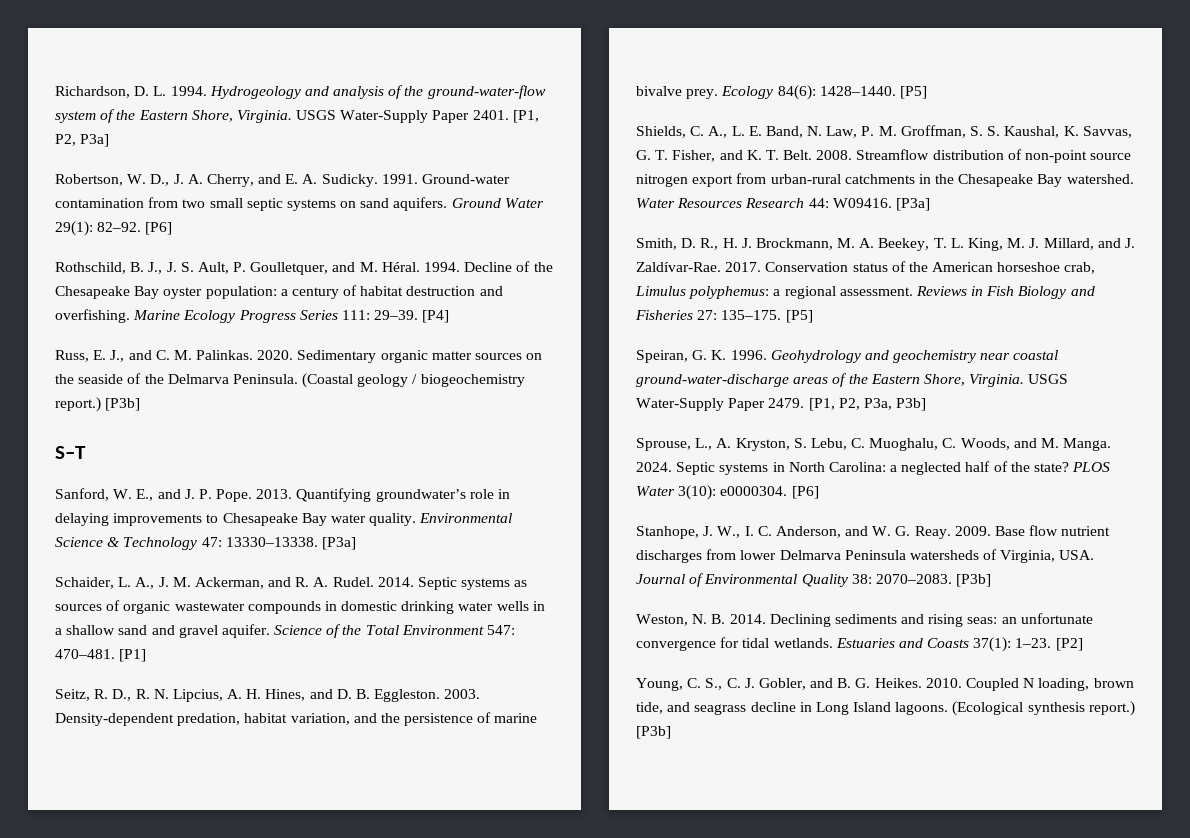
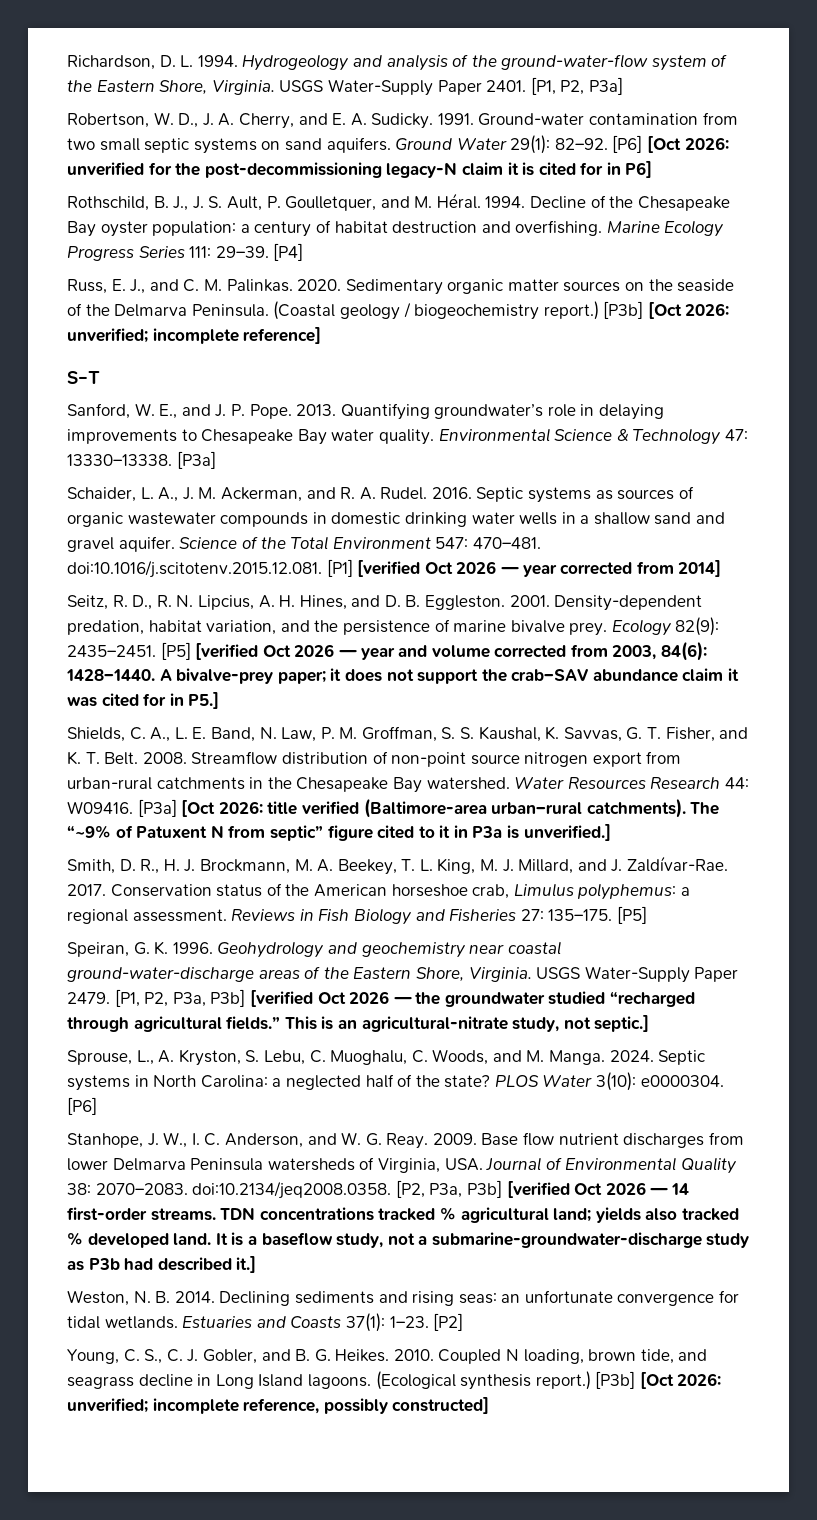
(173, 228) none -> [647,136,729,153] [67,161,653,178] [Oct 2026: unverified for the post-decommissioning legacy-N claim it is cited for in P6]
(141, 404) none -> [647,302,730,319] [67,327,322,344] [Oct 2026: unverified; incomplete reference]
[377,577,414,587] 2014. -> [431,487,472,499] 2016.
(115, 654) none -> [67,560,322,578] doi:10.1016/j.scitotenv.2015.12.081.
(147, 655) none -> [357,560,722,577] [verified Oct 2026 — year corrected from 2014]
[444,689,481,699] 2003. -> [509,595,550,607] 2001.
[777,85,927,100] 84(6): 1428–1440. [P5] -> [675,617,720,636] [67,641,708,661] [66,668,740,684] [67,692,220,709] 82(9): 2435–2451. [P5] [verified Oct 2026 — year and volume corrected from 2003, 84(6): 1428–1440. A bivalve-prey paper; it does not support the crab–SAV abundance claim it was cited for in P5.]
(930, 204) none -> [181,798,720,818] [67,824,611,841] [Oct 2026: title verified (Baltimore-area urban–rural catchments). The “~9% of Patuxent N from septic” figure cited to it in P3a is unverified.]
(927, 404) none -> [249,990,696,1007] [67,1015,650,1032] [verified Oct 2026 — the groundwater studied “recharged through agricultural fields.” This is an agricultural-nitrate study, not septic.]
[956,574,992,587] [P3b] -> [192,1180,689,1199] [67,1207,739,1223] [67,1232,750,1248] [67,1256,257,1273] doi:10.2134/jeq2008.0358. [P2, P3a, P3b] [verified Oct 2026 — 14 first-order streams. TDN concentrations tracked % agricultural land; yields also tracked % developed land. It is a baseflow study, not a submarine-groundwater-discharge study as P3b had described it.]
(671, 732) none -> [639,1372,722,1389] [67,1397,490,1414] [Oct 2026: unverified; incomplete reference, possibly constructed]

